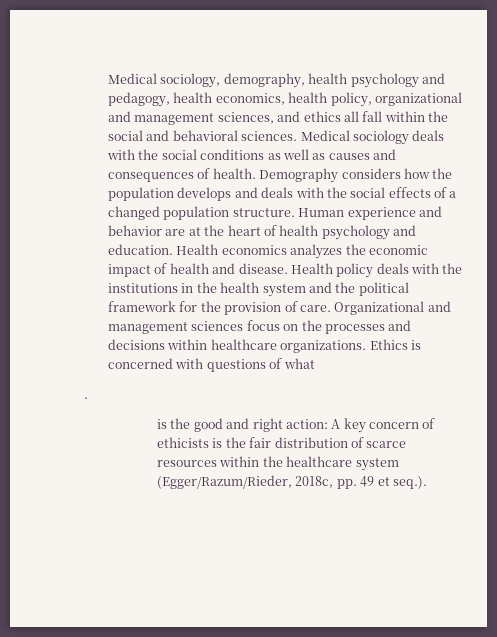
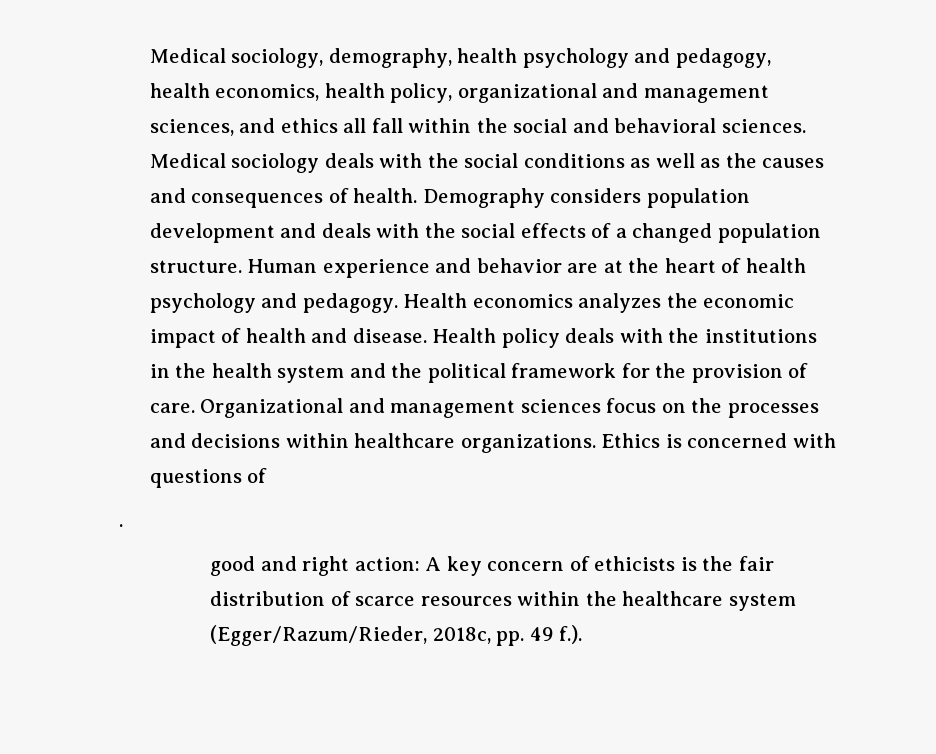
(326, 156) none -> [725,153,757,168] the
[403,168,453,179] [108,187,232,201] how the population develops -> [646,188,750,208] [149,223,275,243] population development
[108,244,174,255] education. -> [302,293,398,313] pedagogy.
[283,358,315,369] what -> (268, 475) none
[157,418,191,429] is the -> (124, 525) none
[377,476,427,489] et seq.). -> [559,625,583,644] f.).

